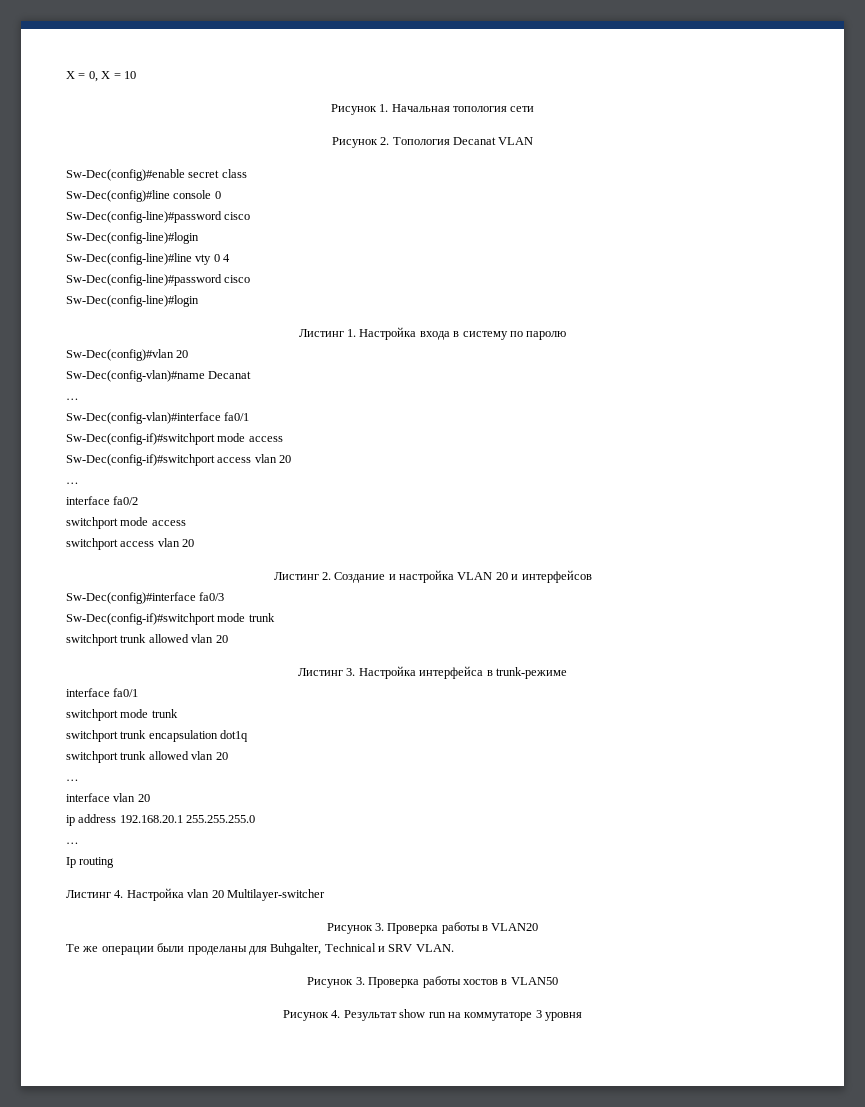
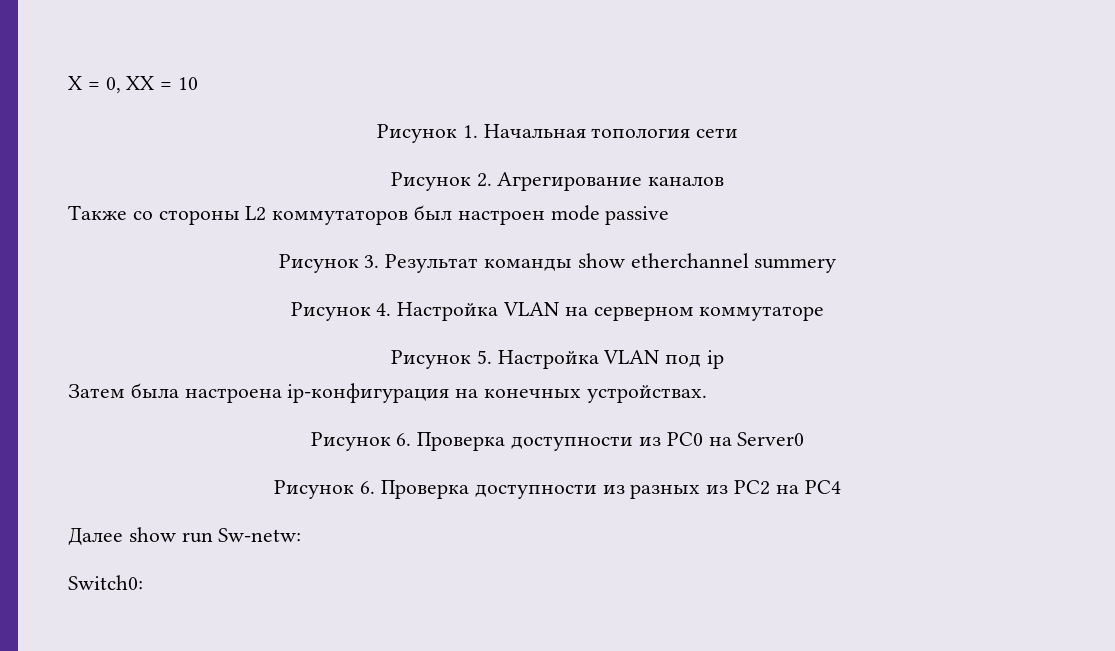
[101,71,111,79] X -> [126,76,155,90] XX
[392,137,534,145] [66,169,247,181] [66,190,221,202] [66,211,251,223] [66,232,199,244] [66,253,231,265] [66,274,251,286] [66,295,199,307] [298,327,567,340] [66,349,189,361] [66,370,252,382] [66,398,79,400] [66,412,250,424] [66,433,283,445] [66,454,292,466] [66,482,79,484] [66,496,139,505] [66,517,186,529] [66,538,195,550] [273,570,592,583] [66,592,225,604] [66,613,275,625] [66,634,228,646] [298,666,567,679] [66,688,139,697] [66,709,178,721] [66,730,249,742] [66,751,228,763] [66,779,79,781] [66,793,150,802] [66,814,256,826] [66,842,79,844] [66,857,115,868] [66,888,325,901] [326,922,539,934] [66,943,454,955] [307,976,558,988] [283,1009,582,1021] Топология Decanat VLAN // Sw-Dec(config)#enable secret class // Sw-Dec(config)#line console 0 // Sw-Dec(config-line)#password cisco // Sw-Dec(config-line)#login // Sw-Dec(config-line)#line vty 0 4 // Sw-Dec(config-line)#password cisco // Sw-Dec(config-line)#login // Листинг 1. Настройка входа в систему по паролю // Sw-Dec(config)#vlan 20 // Sw-Dec(config-vlan)#name Decanat // … // Sw-Dec(config-vlan)#interface fa0/1 // Sw-Dec(config-if)#switchport mode access // Sw-Dec(config-if)#switchport access vlan 20 // … // interface fa0/2 // switchport mode access // switchport access vlan 20 // Листинг 2. Создание и настройка VLAN 20 и интерфейсов // Sw-Dec(config)#interface fa0/3 // Sw-Dec(config-if)#switchport mode trunk // switchport trunk allowed vlan 20 // Листинг 3. Настройка интерфейса в trunk-режиме // interface fa0/1 // switchport mode trunk // switchport trunk encapsulation dot1q // switchport trunk allowed vlan 20 // … // interface vlan 20 // ip address 192.168.20.1 255.255.255.0 // … // Ip routing // Листинг 4. Настройка vlan 20 Multilayer-switcher // Рисунок 3. Проверка работы в VLAN20 // Те же операции были проделаны для Buhgalter, Technical и SRV VLAN. // Рисунок 3. Проверка работы хостов в VLAN50 // Рисунок 4. Результат show run на коммутаторе 3 уровня -> [497,172,725,191] [68,205,670,225] [278,253,837,273] [290,302,825,321] [390,350,725,369] [68,383,707,403] [310,432,805,451] [274,480,841,499] [68,527,302,546] [68,575,143,590] Агрегирование каналов // Также со стороны L2 коммутаторов был настроен mode passive // Рисунок 3. Результат команды show etherchannel summery // Рисунок 4. Настройка VLAN на серверном коммутаторе // Рисунок 5. Настройка VLAN под ip // Затем была настроена ip-конфигурация на конечных устройствах. // Рисунок 6. Проверка доступности из PC0 на Server0 // Рисунок 6. Проверка доступности из разных из PC2 на PC4 // Далее show run Sw-netw: // Switch0:

